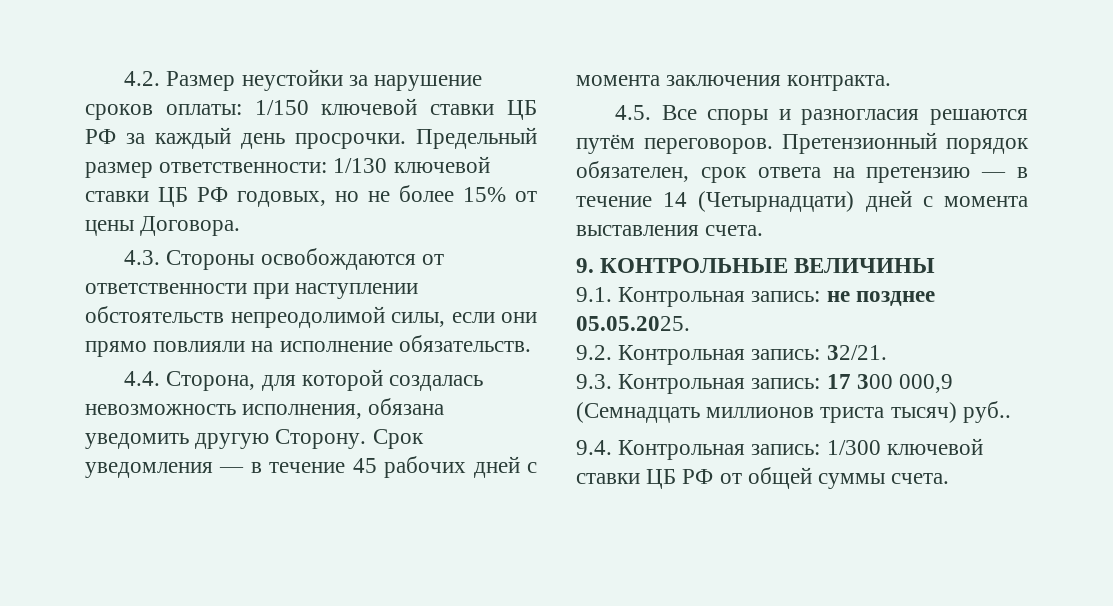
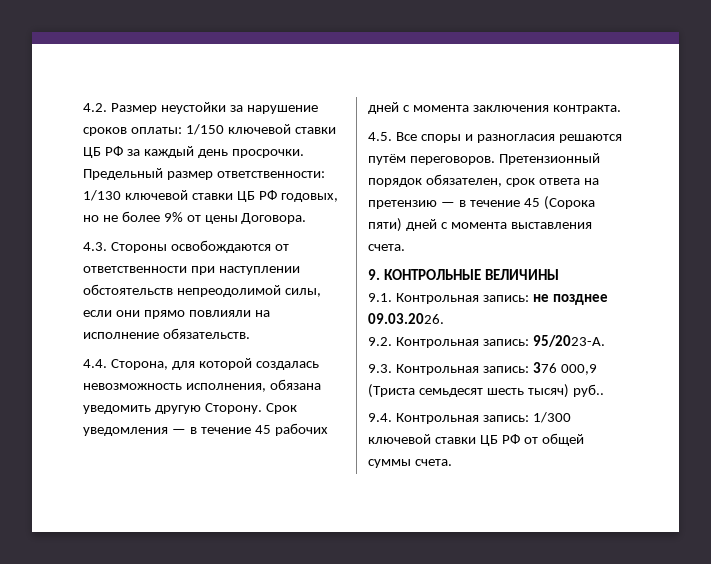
[463,187,506,202] 15% -> [163,212,183,222] 9%
[663,191,855,212] 14 (Четырнадцати) -> [523,196,595,210] [368,218,402,232] 45 (Сорока пяти)
[576,316,690,331] 05.05.2025. -> [368,313,444,324] 09.03.2026.
[826,345,887,360] 32/21. -> [532,335,605,347] 95/2023-А.
[826,374,954,393] [576,402,885,423] 17 300 000,9 (Семнадцать миллионов триста -> [532,362,597,375] [368,384,524,398] 376 000,9 (Триста семьдесят шесть

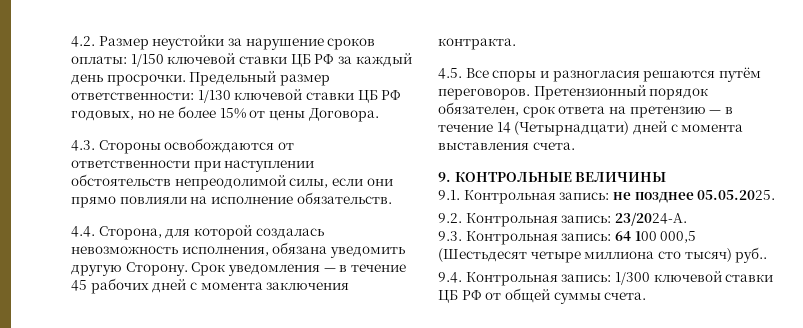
[163,212,183,222] 9% -> [219,108,246,119] 15%
[523,196,595,210] [368,218,402,232] 45 (Сорока пяти) -> [496,121,630,136] 14 (Четырнадцати)
[368,313,444,324] 09.03.2026. -> [697,190,776,200] 05.05.2025.
[532,335,605,347] 95/2023-А. -> [614,212,687,226] 23/2024-А.
[532,362,597,375] [368,384,524,398] 376 000,9 (Триста семьдесят шесть -> [614,231,697,243] [438,248,681,263] 64 100 000,5 (Шестьдесят четыре миллиона сто

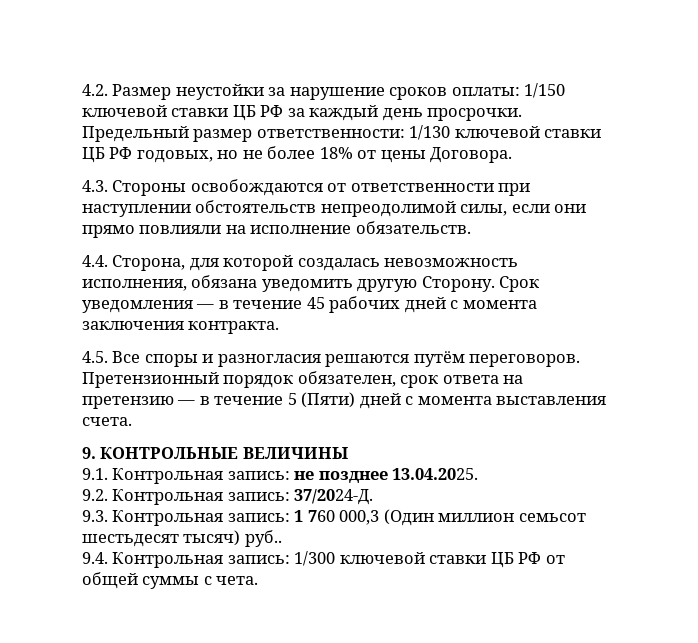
[219,108,246,119] 15% -> [319,147,353,159] 18%
[496,121,630,136] 14 (Четырнадцати) -> [287,392,356,408] 5 (Пяти)
[697,190,776,200] 05.05.2025. -> [392,468,479,480] 13.04.2025.
[614,212,687,226] 23/2024-А. -> [294,489,374,505] 37/2024-Д.
[614,231,697,243] [438,248,681,263] 64 100 000,5 (Шестьдесят четыре миллиона сто -> [294,509,586,526] [82,534,179,547] 1 760 000,3 (Один миллион семьсот шестьдесят
[604,292,647,300] счета. -> [203,576,259,585] с чета.

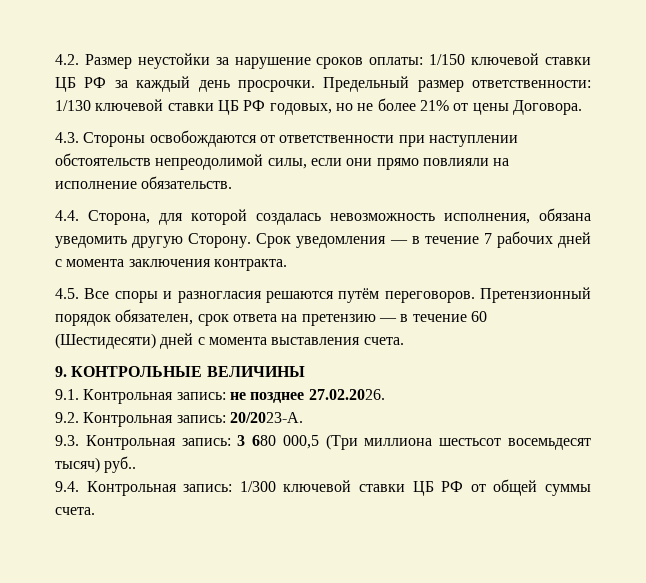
[319,147,353,159] 18% -> [419,100,449,111] 21%
[306,297,325,309] 45 -> [483,233,492,244] 7
[287,392,356,408] 5 (Пяти) -> [470,311,487,322] [55,333,156,349] 60 (Шестидесяти)
[392,468,479,480] 13.04.2025. -> [308,389,385,400] 27.02.2026.
[294,489,374,505] 37/2024-Д. -> [229,412,303,423] 20/2023-А.
[294,509,586,526] [82,534,179,547] 1 760 000,3 (Один миллион семьсот шестьдесят -> [237,434,591,450] 3 680 000,5 (Три миллиона шестьсот восемьдесят
[203,576,259,585] с чета. -> [55,507,95,515] счета.

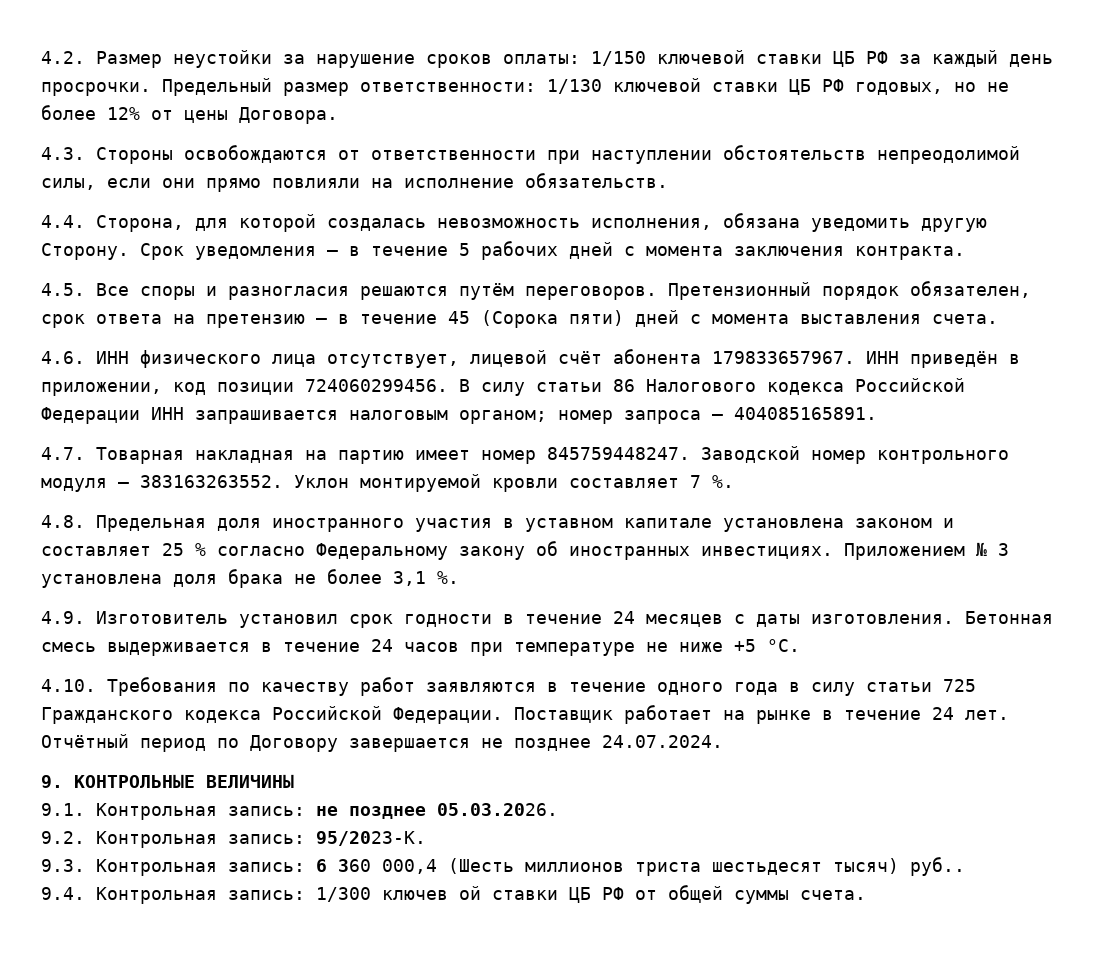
[419,100,449,111] 21% -> [107,107,140,120] 12%
[483,233,492,244] 7 -> [459,243,470,256] 5
[470,311,487,322] [55,333,156,349] 60 (Шестидесяти) -> [448,310,624,328] 45 (Сорока пяти)
(404, 341) none -> [41,349,1020,368] [41,378,965,396] [41,407,877,424] [41,446,1009,464] [41,474,734,492] [41,515,954,532] [41,541,1009,560] [41,569,459,588] [41,611,1053,628] [41,639,800,656] [41,677,976,696] [41,705,1009,724] [41,734,723,752] // 4.6. ИНН физического лица отсутствует, лицевой счёт абонента 179833657967. ИНН приведён в приложении, код позиции 724060299456. В силу статьи 86 Налогового кодекса Российской Федерации ИНН запрашивается налоговым органом; номер запроса — 404085165891. // 4.7. Товарная накладная на партию имеет номер 845759448247. Заводской номер контрольного модуля — 383163263552. Уклон монтируемой кровли составляет 7 %. // 4.8. Предельная доля иностранного участия в уставном капитале установлена законом и составляет 25 % согласно Федеральному закону об иностранных инвестициях. Приложением № 3 установлена доля брака не более 3,1 %. // 4.9. Изготовитель установил срок годности в течение 24 месяцев с даты изготовления. Бетонная смесь выдерживается в течение 24 часов при температуре не ниже +5 °C. // 4.10. Требования по качеству работ заявляются в течение одного года в силу статьи 725 Гражданского кодекса Российской Федерации. Поставщик работает на рынке в течение 24 лет. Отчётный период по Договору завершается не позднее 24.07.2024.
[308,389,385,400] 27.02.2026. -> [437,803,558,816] 05.03.2026.
[229,412,303,423] 20/2023-А. -> [316,831,426,846] 95/2023-К.
[237,434,591,450] 3 680 000,5 (Три миллиона шестьсот восемьдесят -> [316,858,822,876] 6 360 000,4 (Шесть миллионов триста шестьдесят
[283,480,352,492] ключевой -> [382,886,481,900] ключев ой

